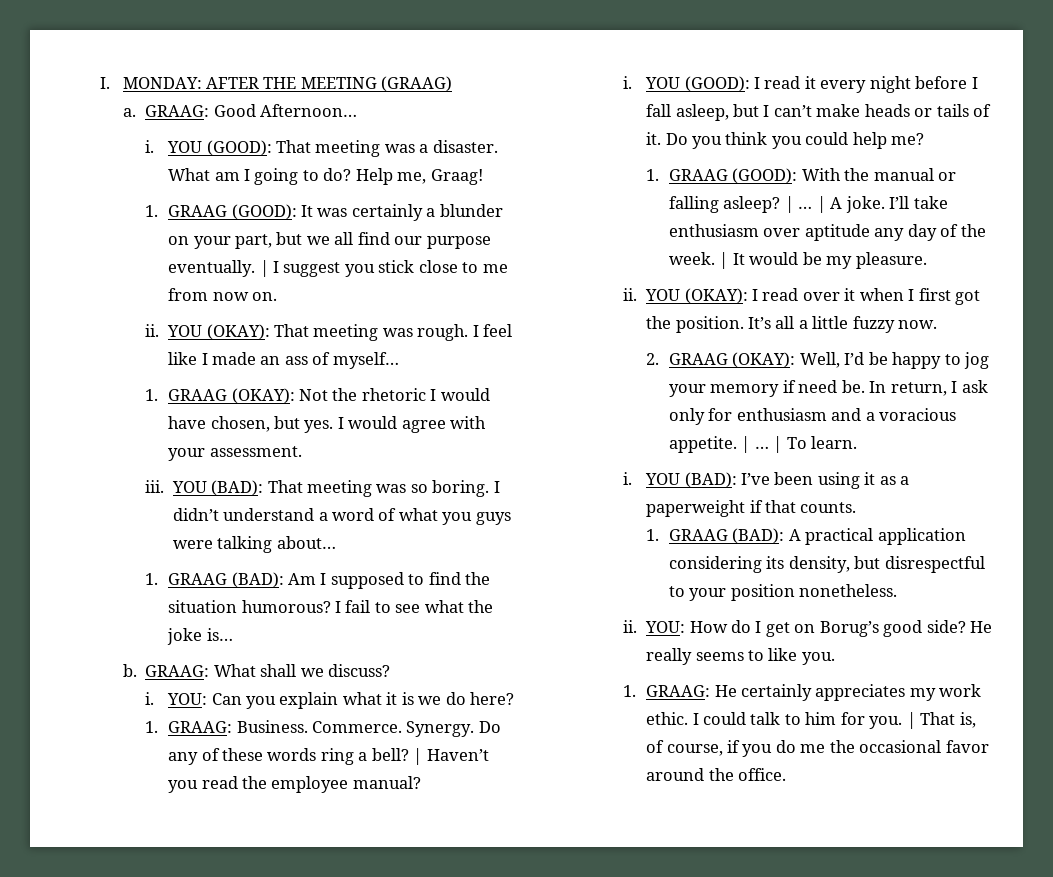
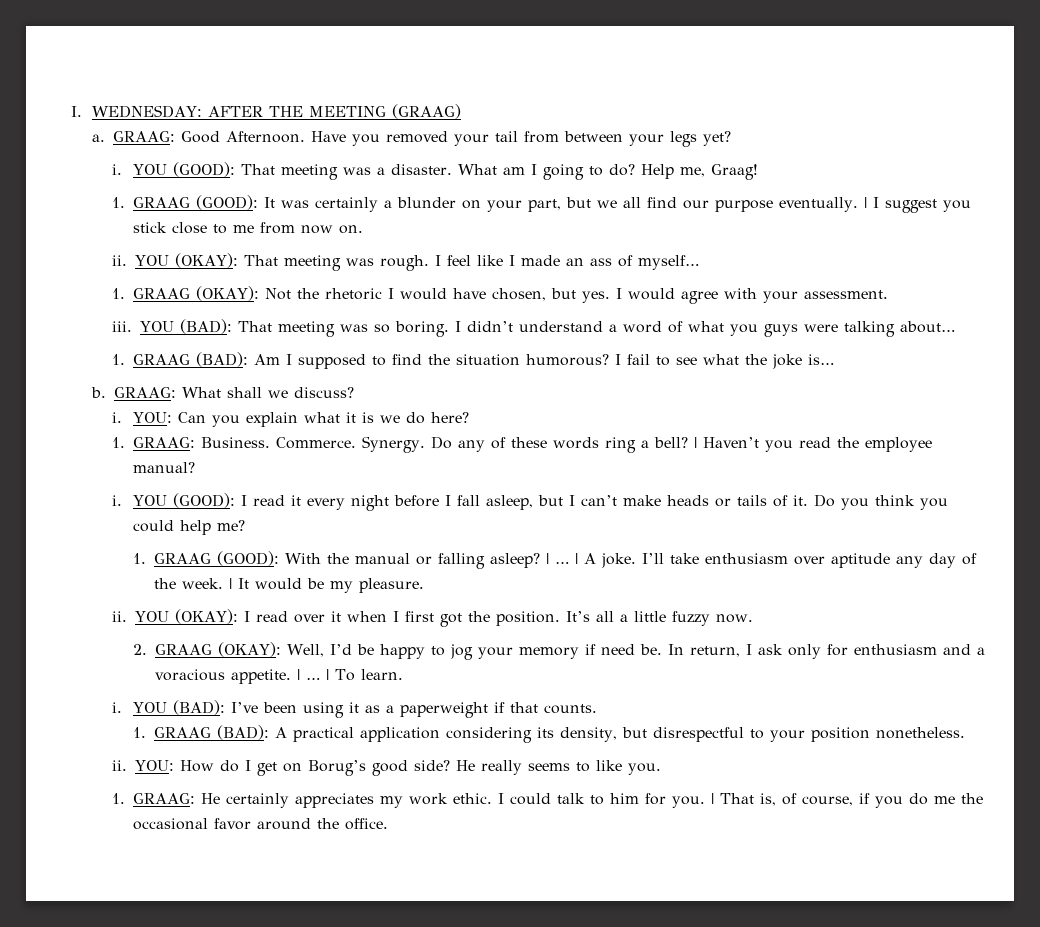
[99,77,202,89] I. MONDAY: -> [70,105,202,118] I. WEDNESDAY:
[260,104,358,117] Afternoon… -> [225,131,731,147] Afternoon. Have you removed your tail from between your legs yet?

